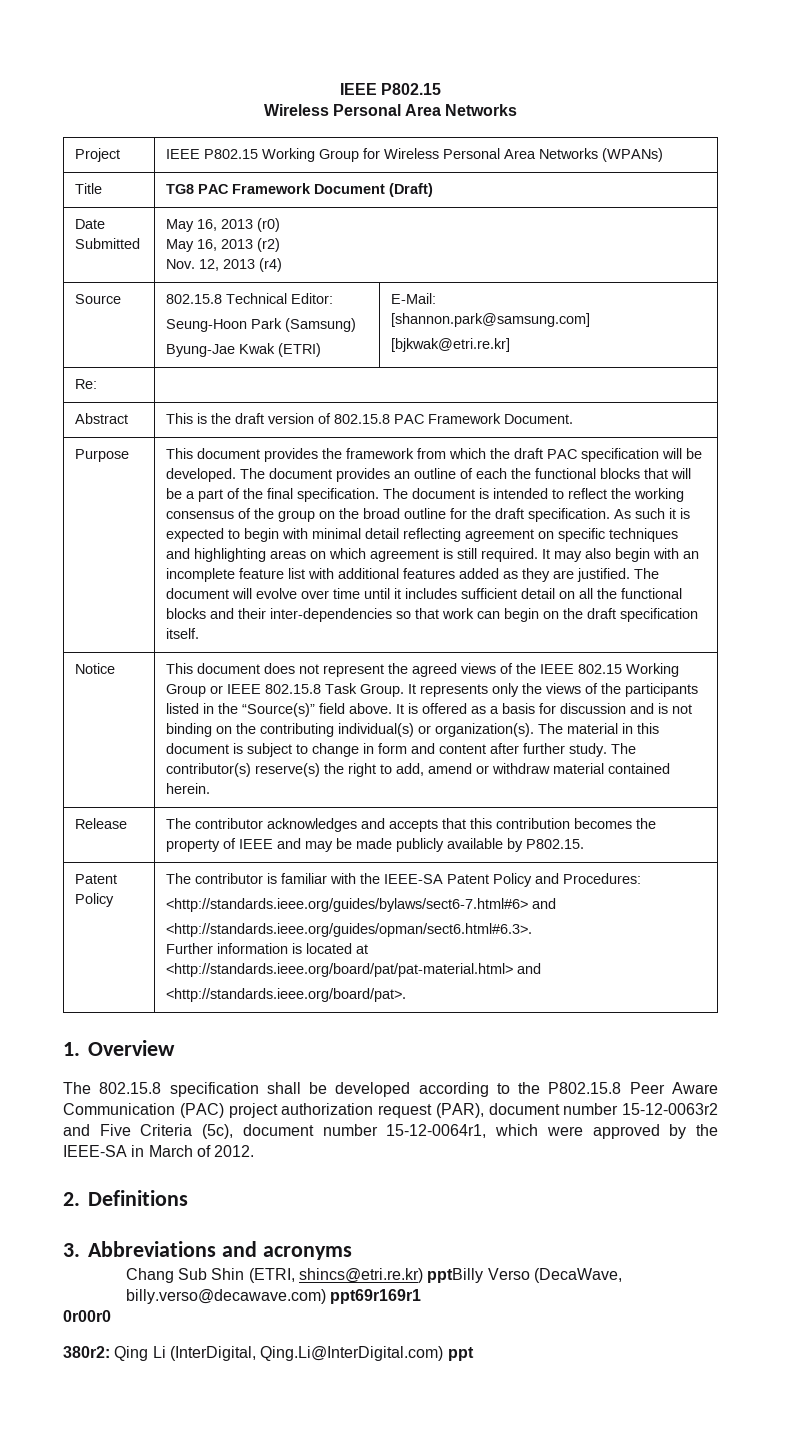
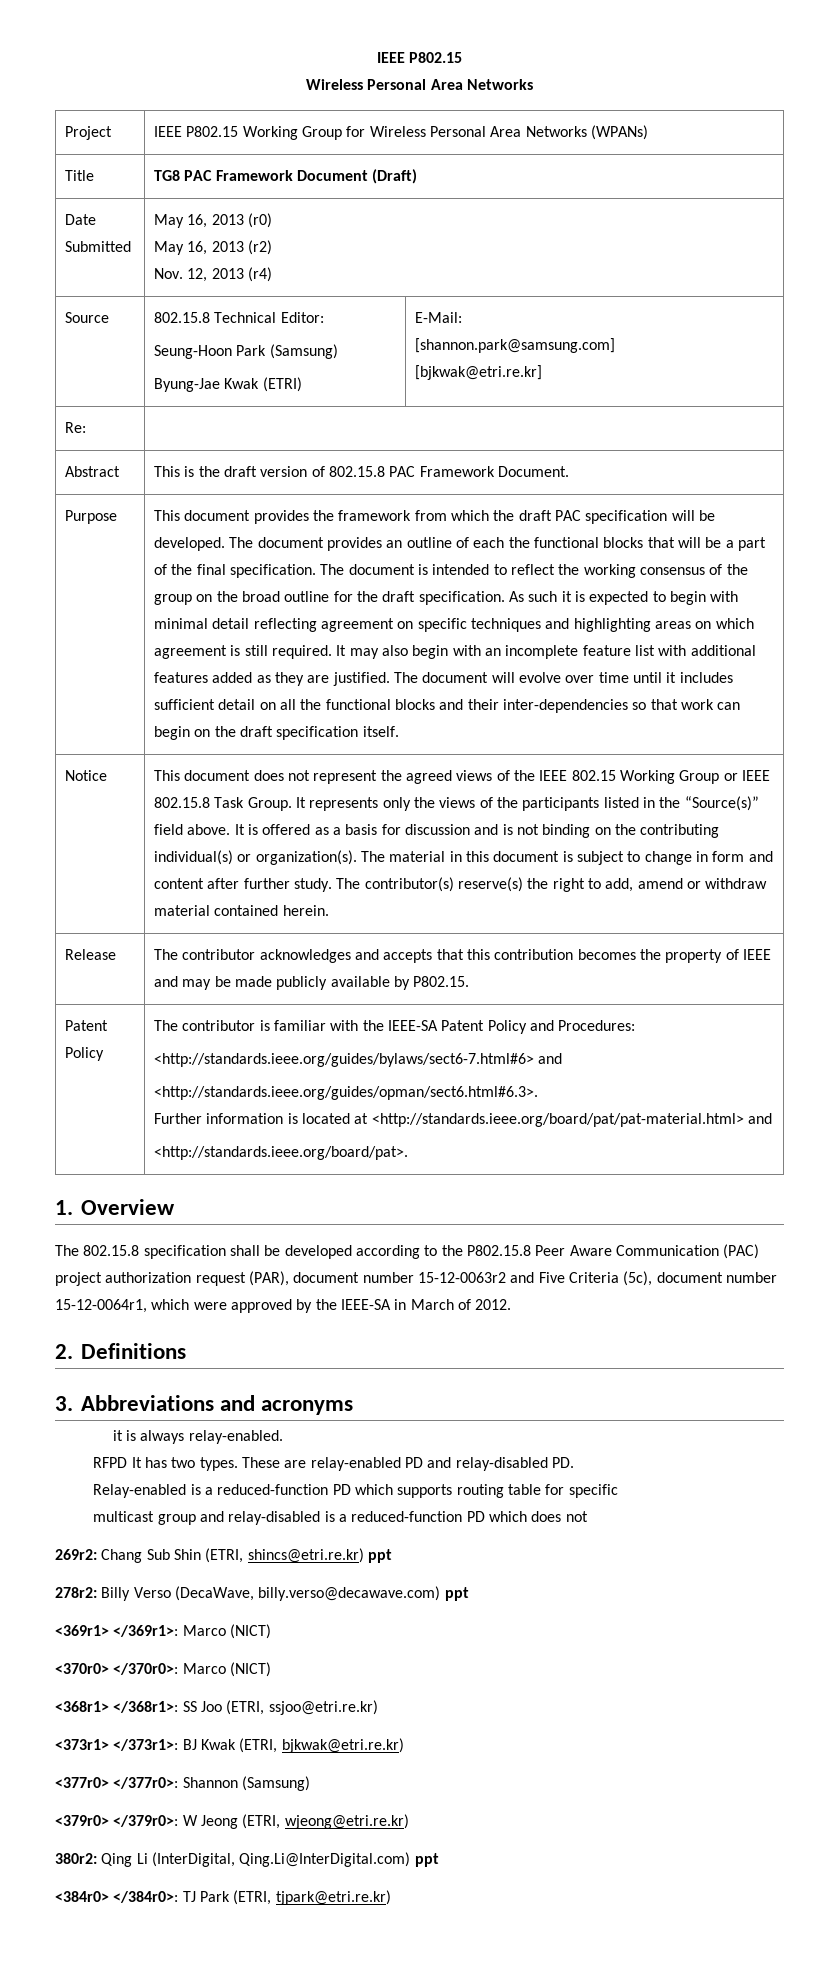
(352, 1253) none -> [112,1430,283,1444] [93,1457,574,1471] [93,1484,618,1498] [93,1511,588,1525] [55,1549,97,1560] it is always relay-enabled. // RFPD It has two types. These are relay-enabled PD and relay-disabled PD. // Relay-enabled is a reduced-function PD which supports routing table for specific // multicast group and relay-disabled is a reduced-function PD which does not // 269r2:
[427,1268,623,1283] [125,1289,422,1304] [63,1310,111,1322] pptBilly Verso (DecaWave, billy.verso@decawave.com) ppt69r169r1 // 0r00r0 -> [367,1549,392,1563] [55,1586,469,1601] [55,1624,271,1639] [55,1662,271,1677] [55,1700,378,1715] [55,1738,404,1753] [55,1776,310,1791] [55,1814,409,1829] ppt // 278r2: Billy Verso (DecaWave, billy.verso@decawave.com) ppt // <369r1> </369r1>: Marco (NICT) // <370r0> </370r0>: Marco (NICT) // <368r1> </368r1>: SS Joo (ETRI, ssjoo@etri.re.kr) // <373r1> </373r1>: BJ Kwak (ETRI, bjkwak@etri.re.kr) // <377r0> </377r0>: Shannon (Samsung) // <379r0> </379r0>: W Jeong (ETRI, wjeong@etri.re.kr)
(474, 1354) none -> [55,1890,391,1905] // <384r0> </384r0>: TJ Park (ETRI, tjpark@etri.re.kr)

